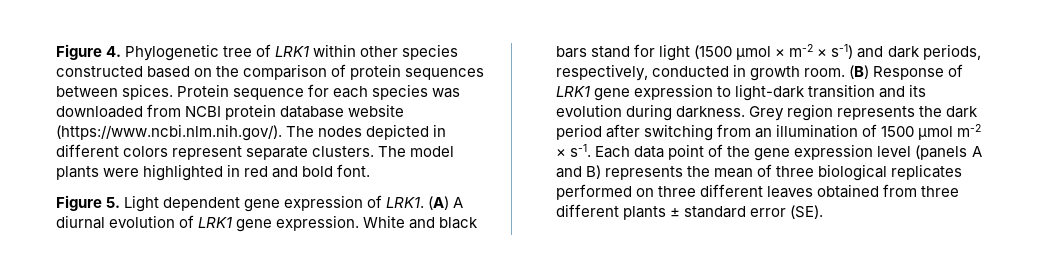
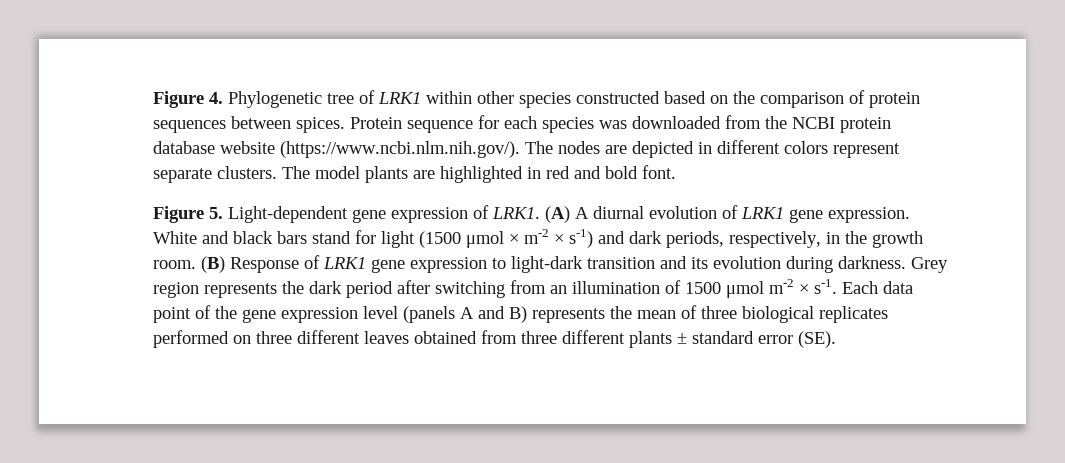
(182, 110) none -> [764,116,787,129] the
(363, 131) none -> [604,145,627,154] are
[103,168,140,177] were -> [412,170,435,179] are
[124,195,241,212] Light dependent -> [227,206,348,223] Light-dependent
[652,64,747,77] conducted in -> [825,231,867,244] in the

